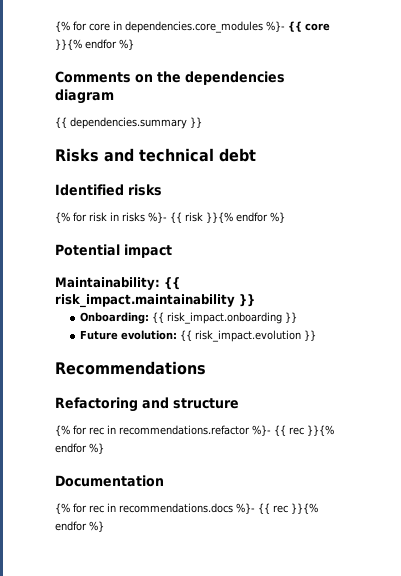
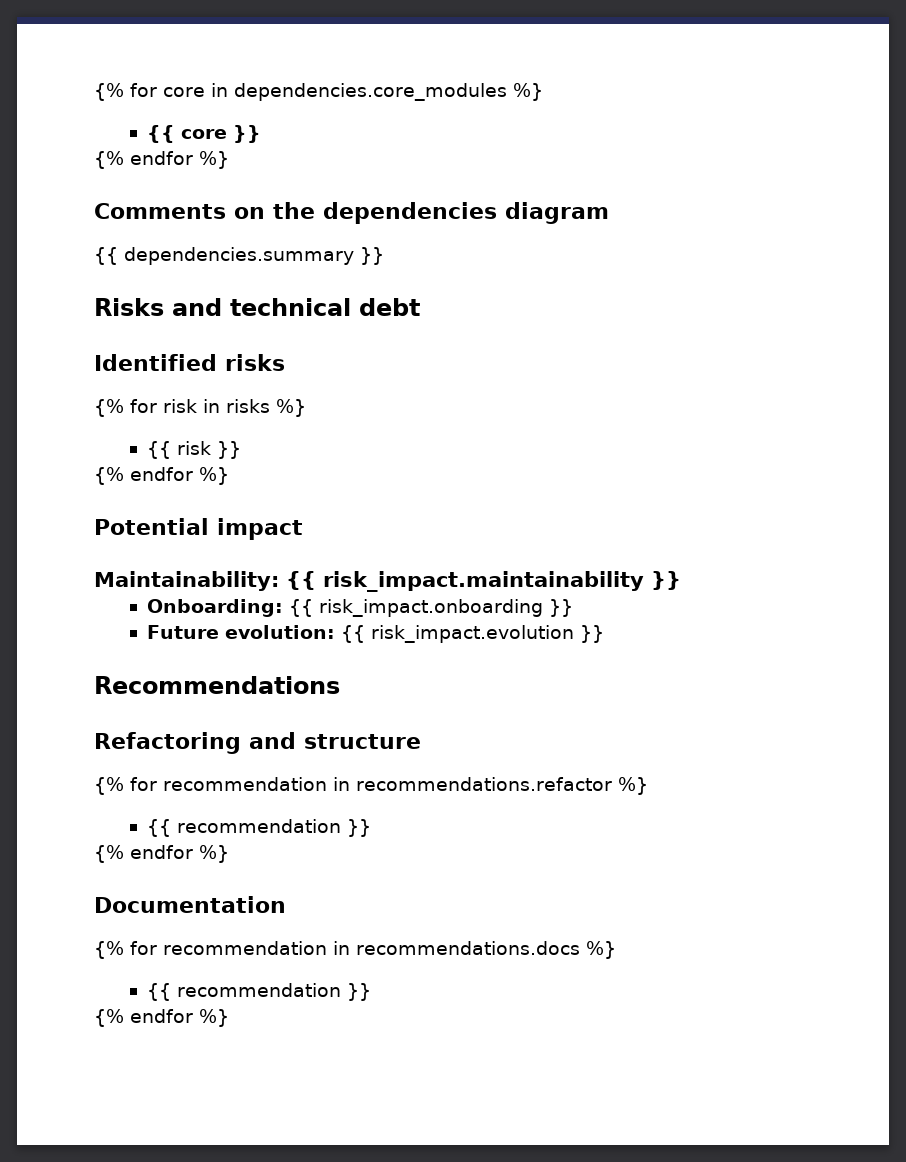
[266,21,285,32] %}- -> [513,83,543,101] %} //
[55,39,82,50] }}{% -> [233,125,262,143] [94,151,124,169] }} // {%
[148,212,167,223] %}- -> [276,399,306,417] %} //
[206,212,233,223] }}{% -> [217,441,242,459] [94,467,124,485] }} // {%
[89,427,104,435] rec -> [163,777,327,791] recommendation
[252,425,334,436] %}- {{ rec }}{% -> [618,777,648,795] [147,819,372,837] [94,845,124,863] %} // {{ recommendation }} // {%
[89,505,104,513] rec -> [163,941,327,955] recommendation
[236,503,318,514] %}- {{ rec }}{% -> [586,941,616,959] [147,983,372,1001] [94,1009,124,1027] %} // {{ recommendation }} // {%

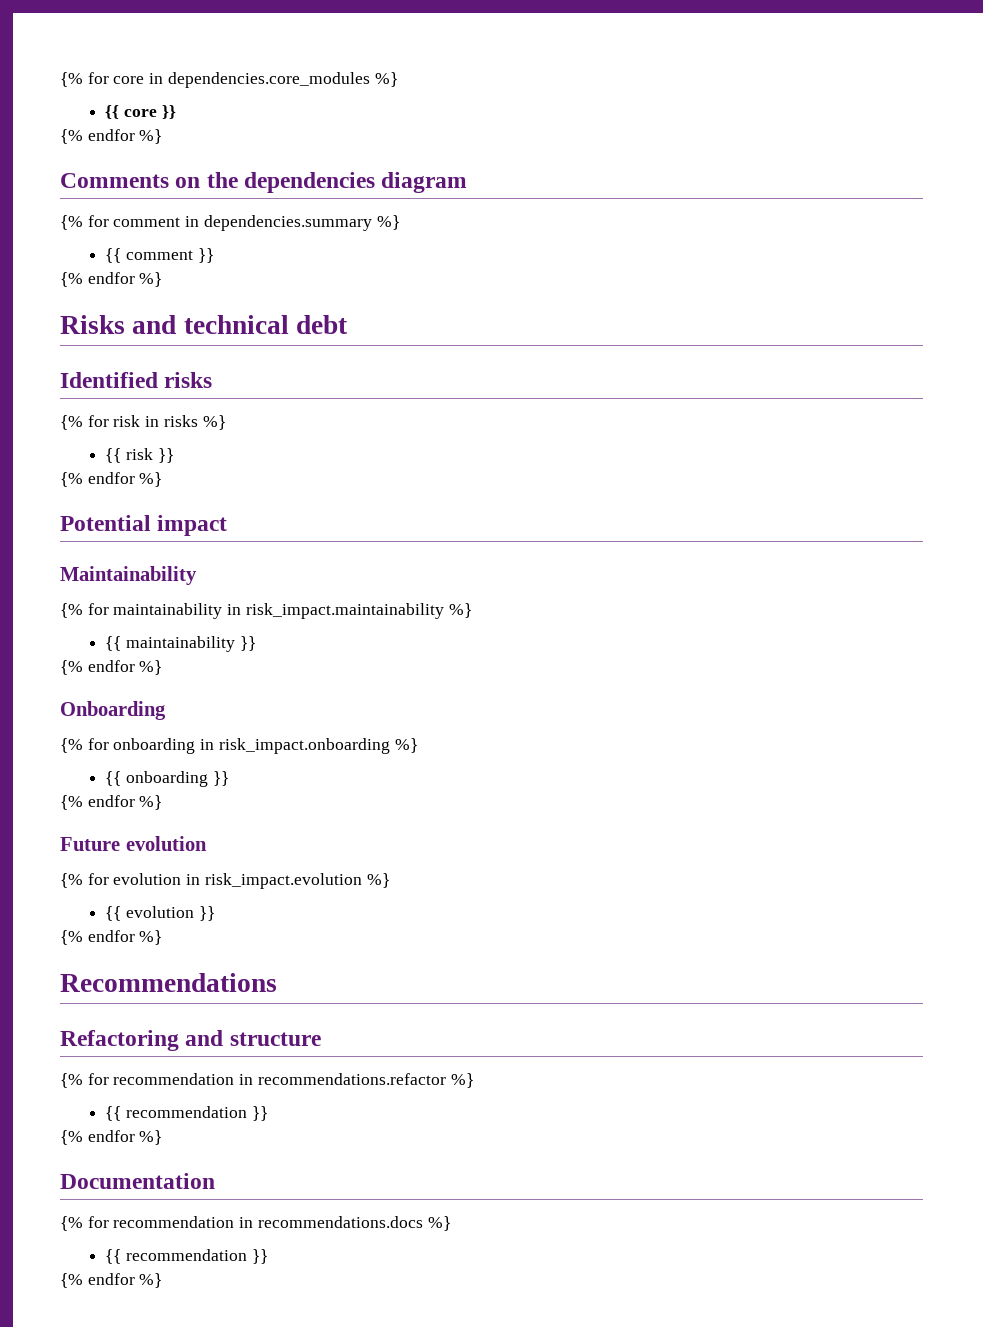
[94,247,384,265] // {{ dependencies.summary }} -> [60,215,400,231] [105,248,214,263] [60,272,163,287] // {% for comment in dependencies.summary %} // {{ comment }} // {% endfor %}
[94,571,681,592] [147,599,574,617] [147,625,605,643] Maintainability: {{ risk_impact.maintainability }} // Onboarding: {{ risk_impact.onboarding }} // Future evolution: {{ risk_impact.evolution }} -> [60,566,197,585] [60,603,472,619] [105,636,256,652] [60,660,163,675] [60,701,166,720] [60,738,418,754] [105,771,229,787] [60,795,163,810] [60,836,207,851] [60,873,390,889] [105,906,215,921] [60,930,163,945] Maintainability // {% for maintainability in risk_impact.maintainability %} // {{ maintainability }} // {% endfor %} // Onboarding // {% for onboarding in risk_impact.onboarding %} // {{ onboarding }} // {% endfor %} // Future evolution // {% for evolution in risk_impact.evolution %} // {{ evolution }} // {% endfor %}

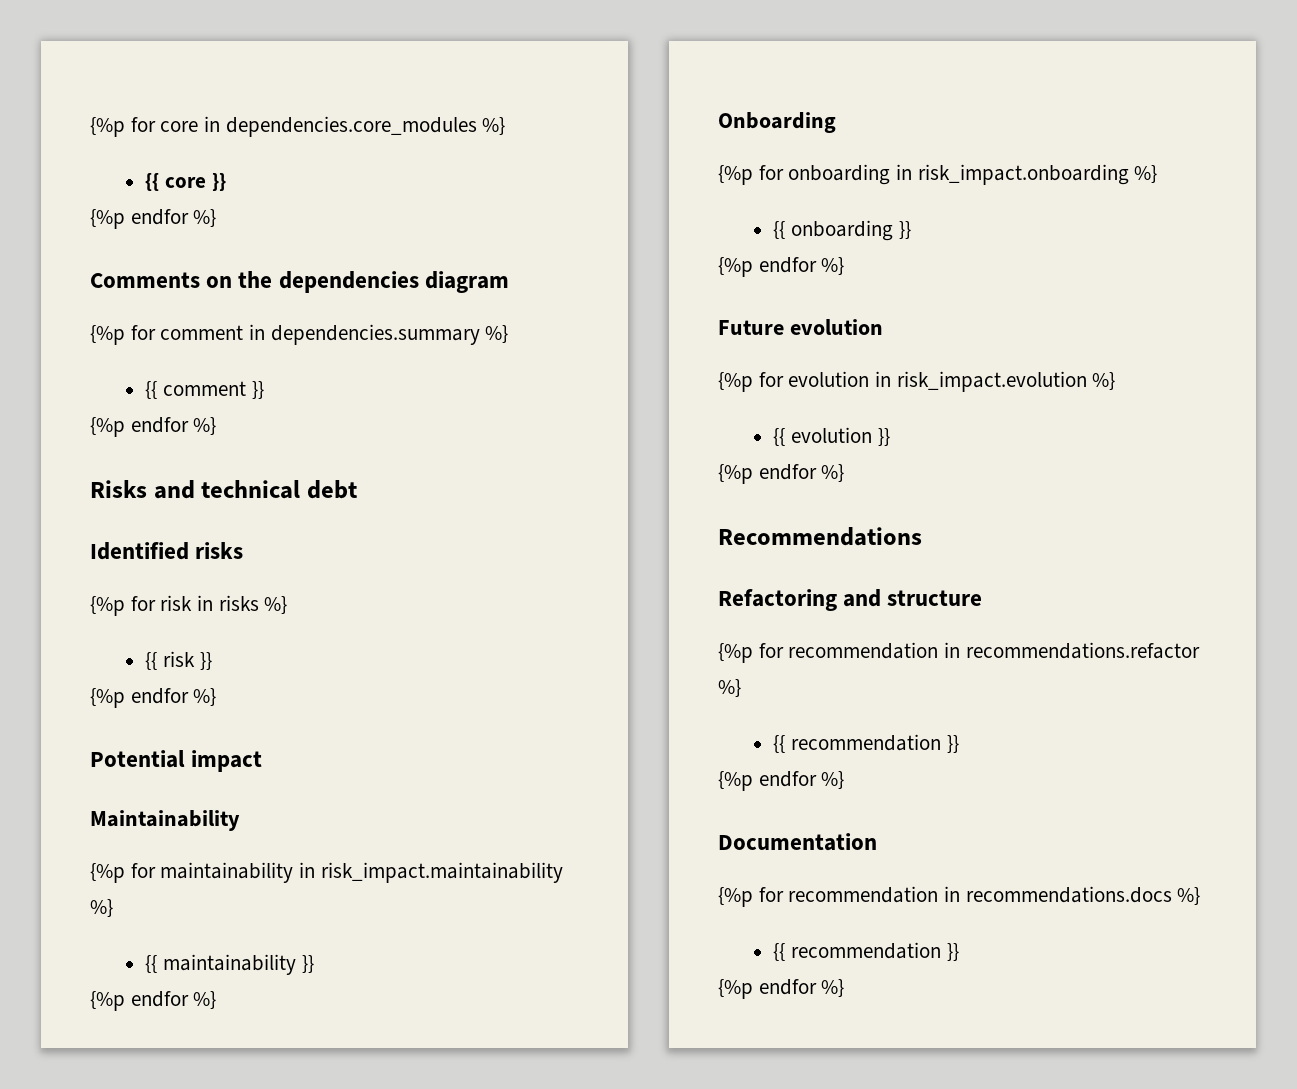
[60,72,83,87] {% -> [90,117,125,137] {%p
[60,129,83,144] {% -> [90,209,125,229] {%p
[60,215,83,230] {% -> [90,325,125,345] {%p
[60,272,83,287] {% -> [90,417,125,437] {%p
[60,415,83,430] {% -> [90,596,125,616] {%p
[60,472,83,487] {% -> [90,688,125,708] {%p
[60,603,83,618] {% -> [90,863,125,883] {%p
[60,660,83,675] {% -> [90,991,125,1011] {%p
[60,738,83,753] {% -> [718,165,753,185] {%p
[60,795,83,810] {% -> [718,257,753,277] {%p
[60,873,83,888] {% -> [718,372,753,392] {%p
[60,930,83,945] {% -> [718,464,753,484] {%p
[60,1073,83,1088] {% -> [718,643,753,663] {%p
[60,1130,83,1145] {% -> [718,771,753,791] {%p
[60,1216,83,1231] {% -> [718,887,753,907] {%p
[60,1273,83,1288] {% -> [718,979,753,999] {%p

